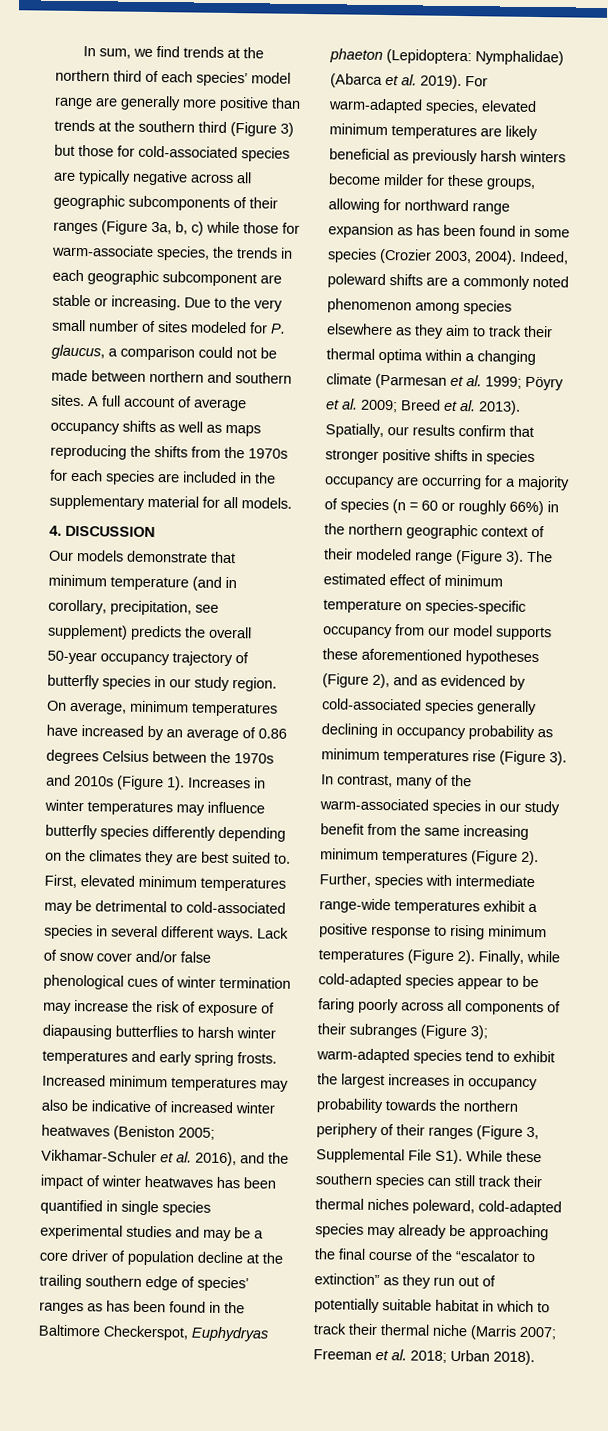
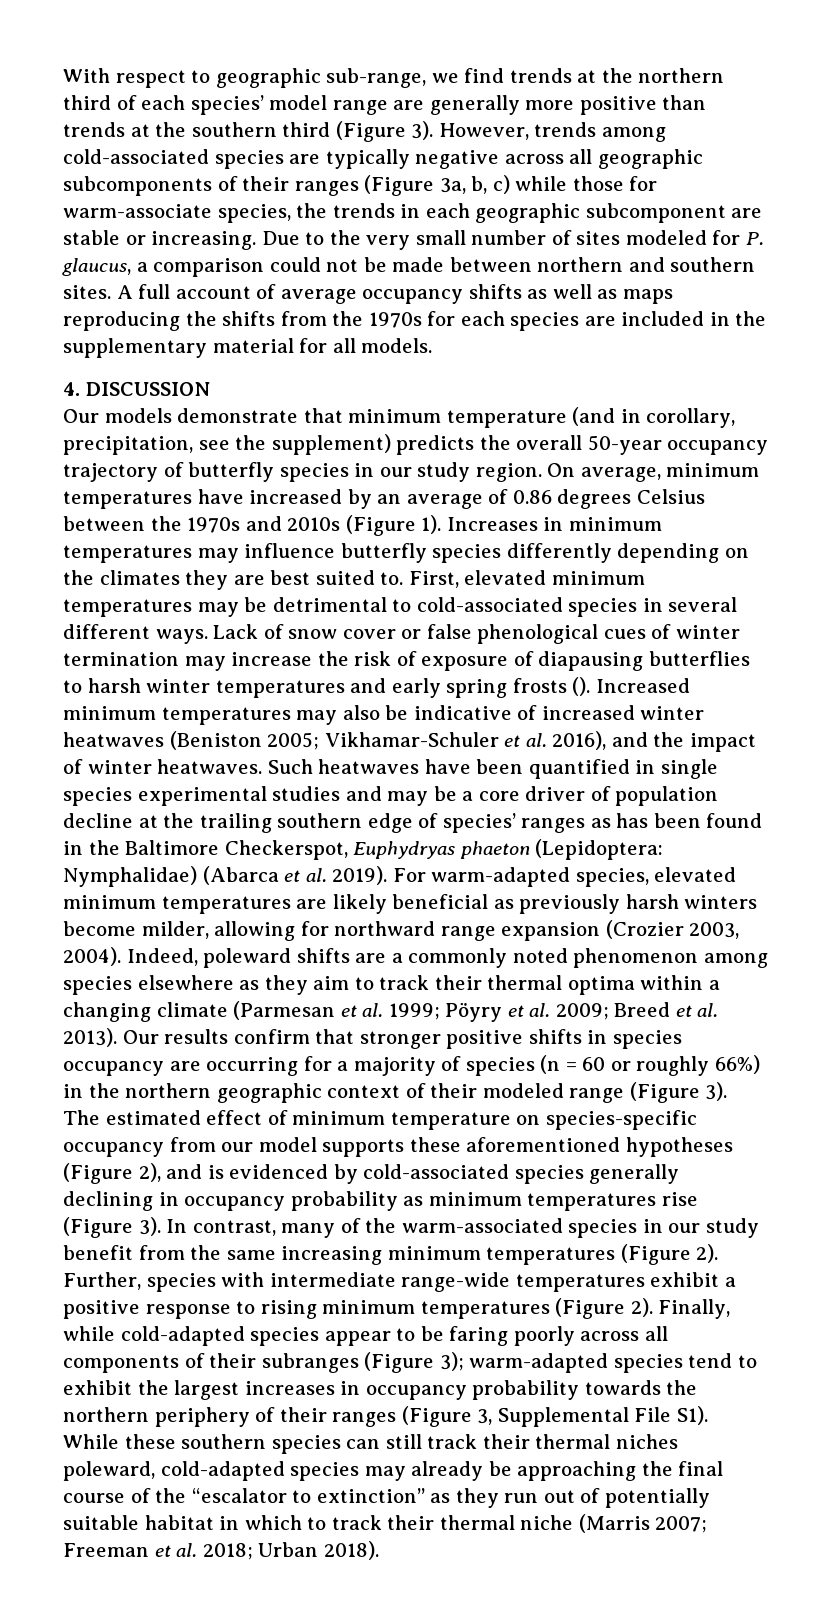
[83,46,132,59] In sum, -> [63,68,427,88] With respect to geographic sub-range,
[280,122,294,137] [54,144,135,157] 3) but those for -> [411,121,666,142] 3). However, trends among
(219, 608) none -> [235,435,267,450] the
[44,799,84,812] winter -> [568,517,662,531] minimum
[135,950,177,963] and/or -> [401,629,422,639] or
[237,1052,277,1064] frosts. -> [512,677,591,696] frosts ().
[144,1175,240,1189] heatwaves has -> [157,759,471,774] heatwaves. Such heatwaves have
[383,174,536,190] milder for these groups, -> [141,921,209,939] milder,
[397,224,570,238] [327,248,377,263] as has been found in some species -> (601, 931) none
[325,423,409,439] Spatially, our -> [122,1030,159,1044] Our
[421,677,437,686] as -> [207,1165,224,1179] is

